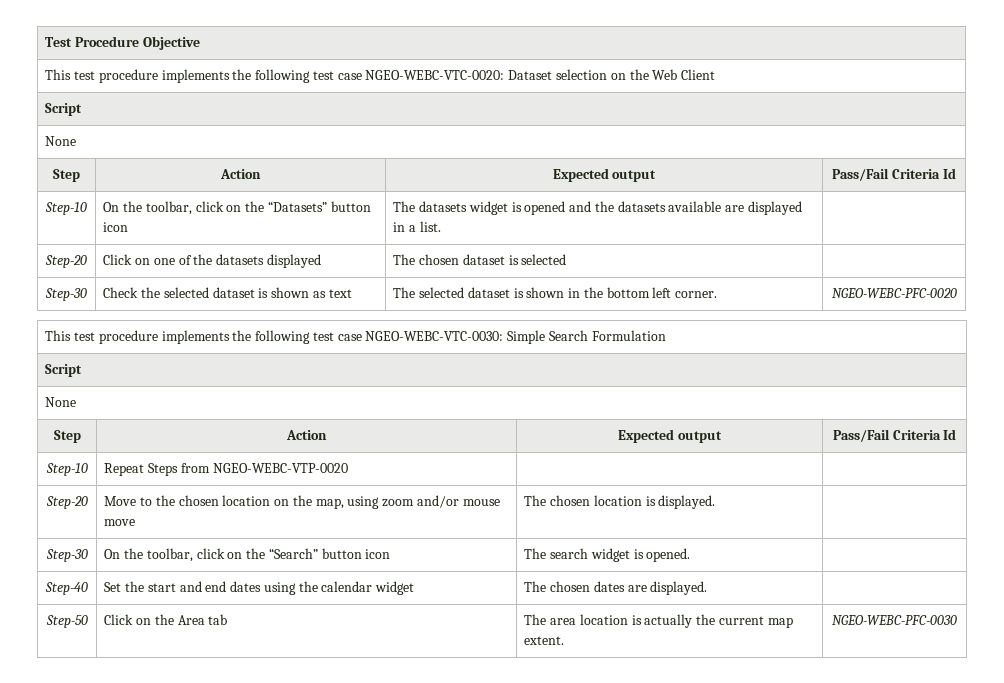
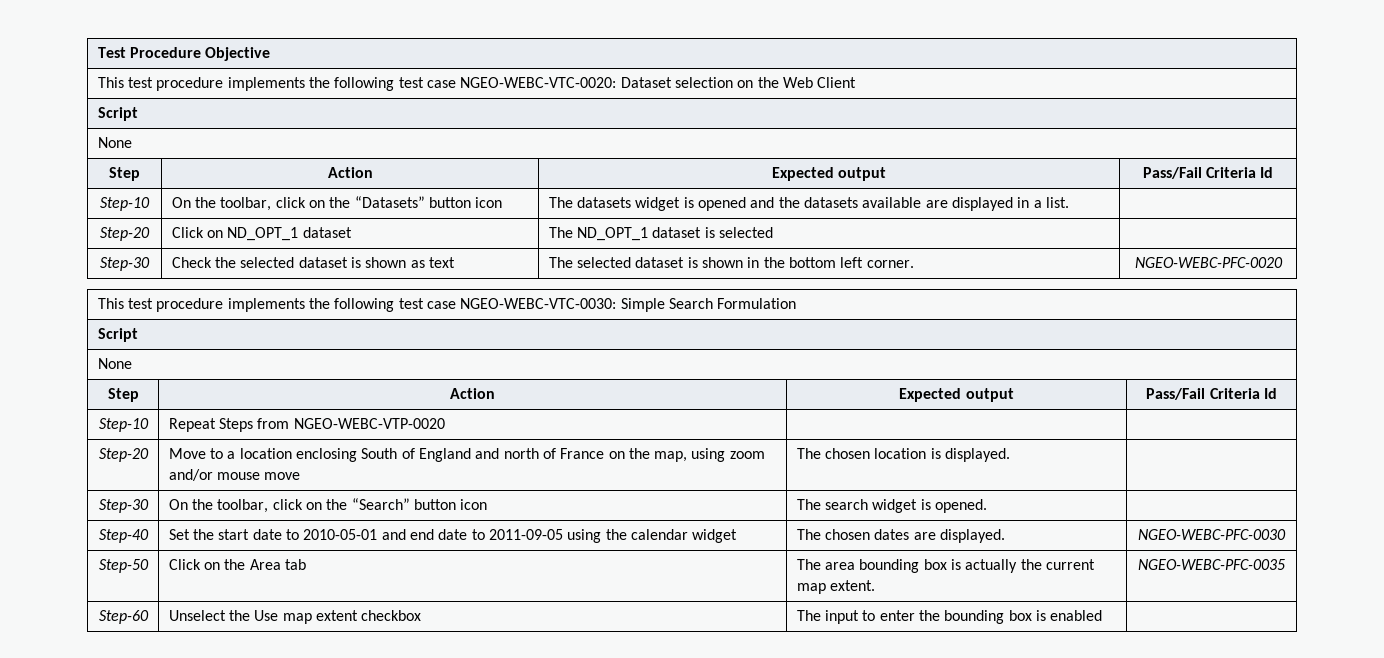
[153,254,321,268] [393,254,459,265] one of the datasets displayed | The chosen -> [227,227,352,241] [548,227,649,241] ND_OPT_1 dataset | The ND_OPT_1
[155,495,271,506] the chosen location -> [227,448,605,462] a location enclosing South of England and north of France
[179,581,262,592] and end dates -> [252,529,563,540] date to 2010-05-01 and end date to 2011-09-05
(708, 588) none -> [1138,529,1286,540] NGEO-WEBC-PFC-0030
[579,614,628,625] location -> [859,559,947,573] bounding box
[832,615,957,625] NGEO-WEBC-PFC-0030 -> [1138,559,1285,570] [98,610,149,624] [168,610,422,624] [796,610,1103,624] NGEO-WEBC-PFC-0035 // Step-60 | Unselect the Use map extent checkbox | The input to enter the bounding box is enabled |

